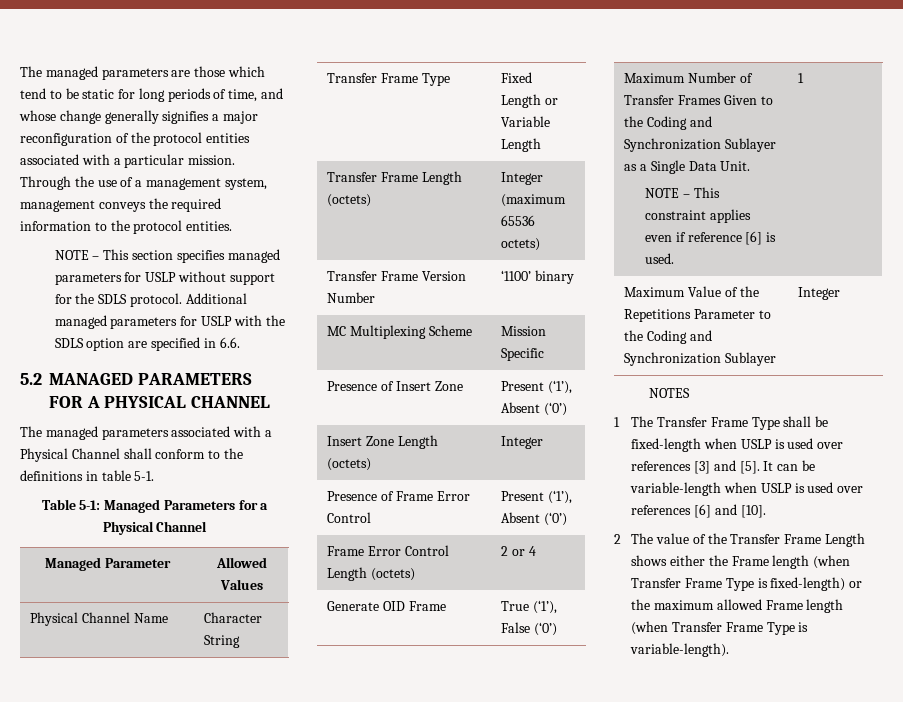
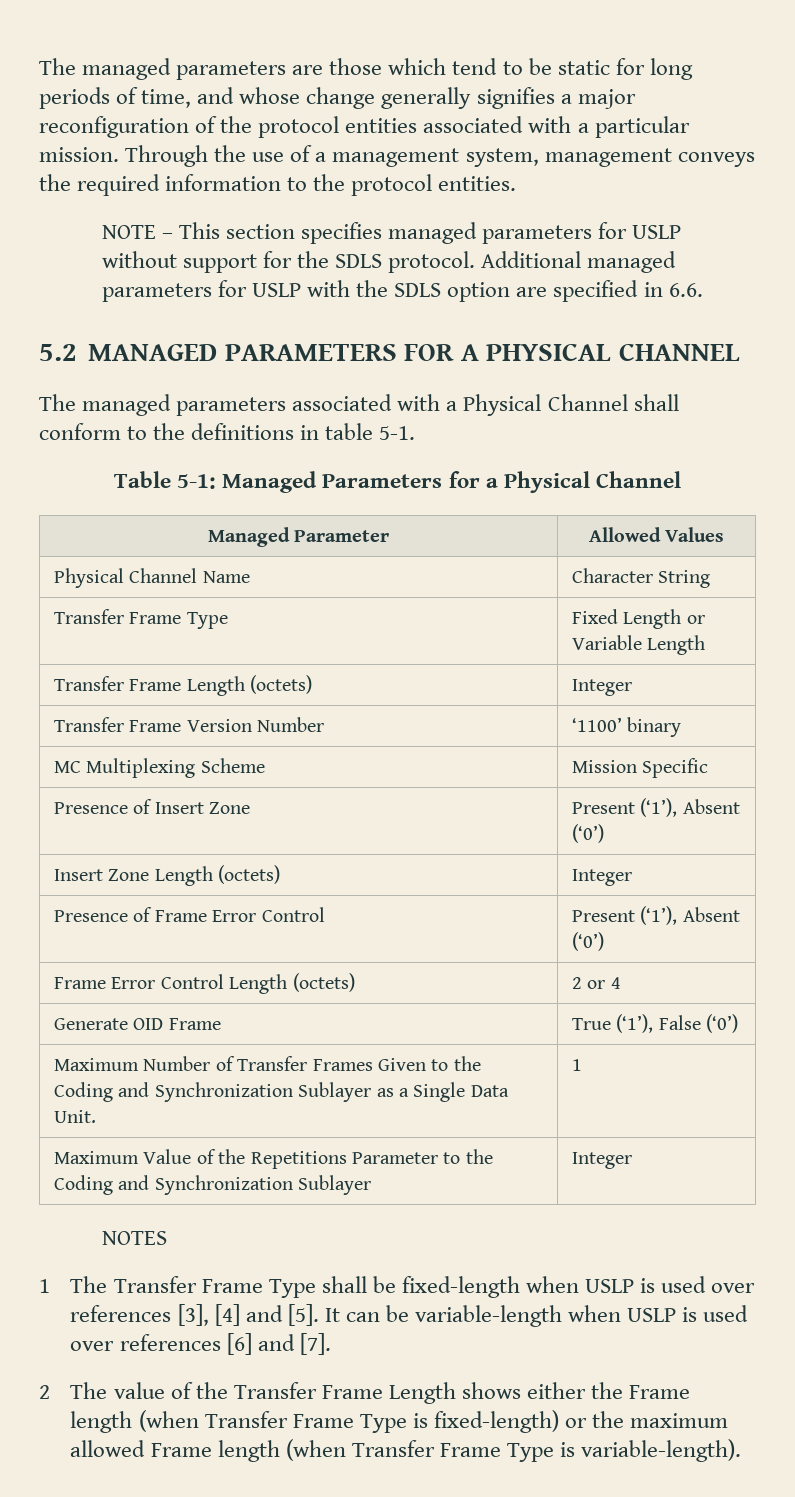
[501,194,567,207] [501,215,536,226] [501,238,541,251] (maximum 65536 octets) -> (632, 687) none
[645,187,720,198] [645,209,751,223] [645,231,777,245] [645,253,675,264] // NOTE – This constraint applies even if reference [6] is used. -> (96, 1116) none
[694,461,711,474] [3] -> [177,1304,240,1326] [3], [4]
[740,505,766,518] [10]. -> [299,1333,331,1355] [7].

